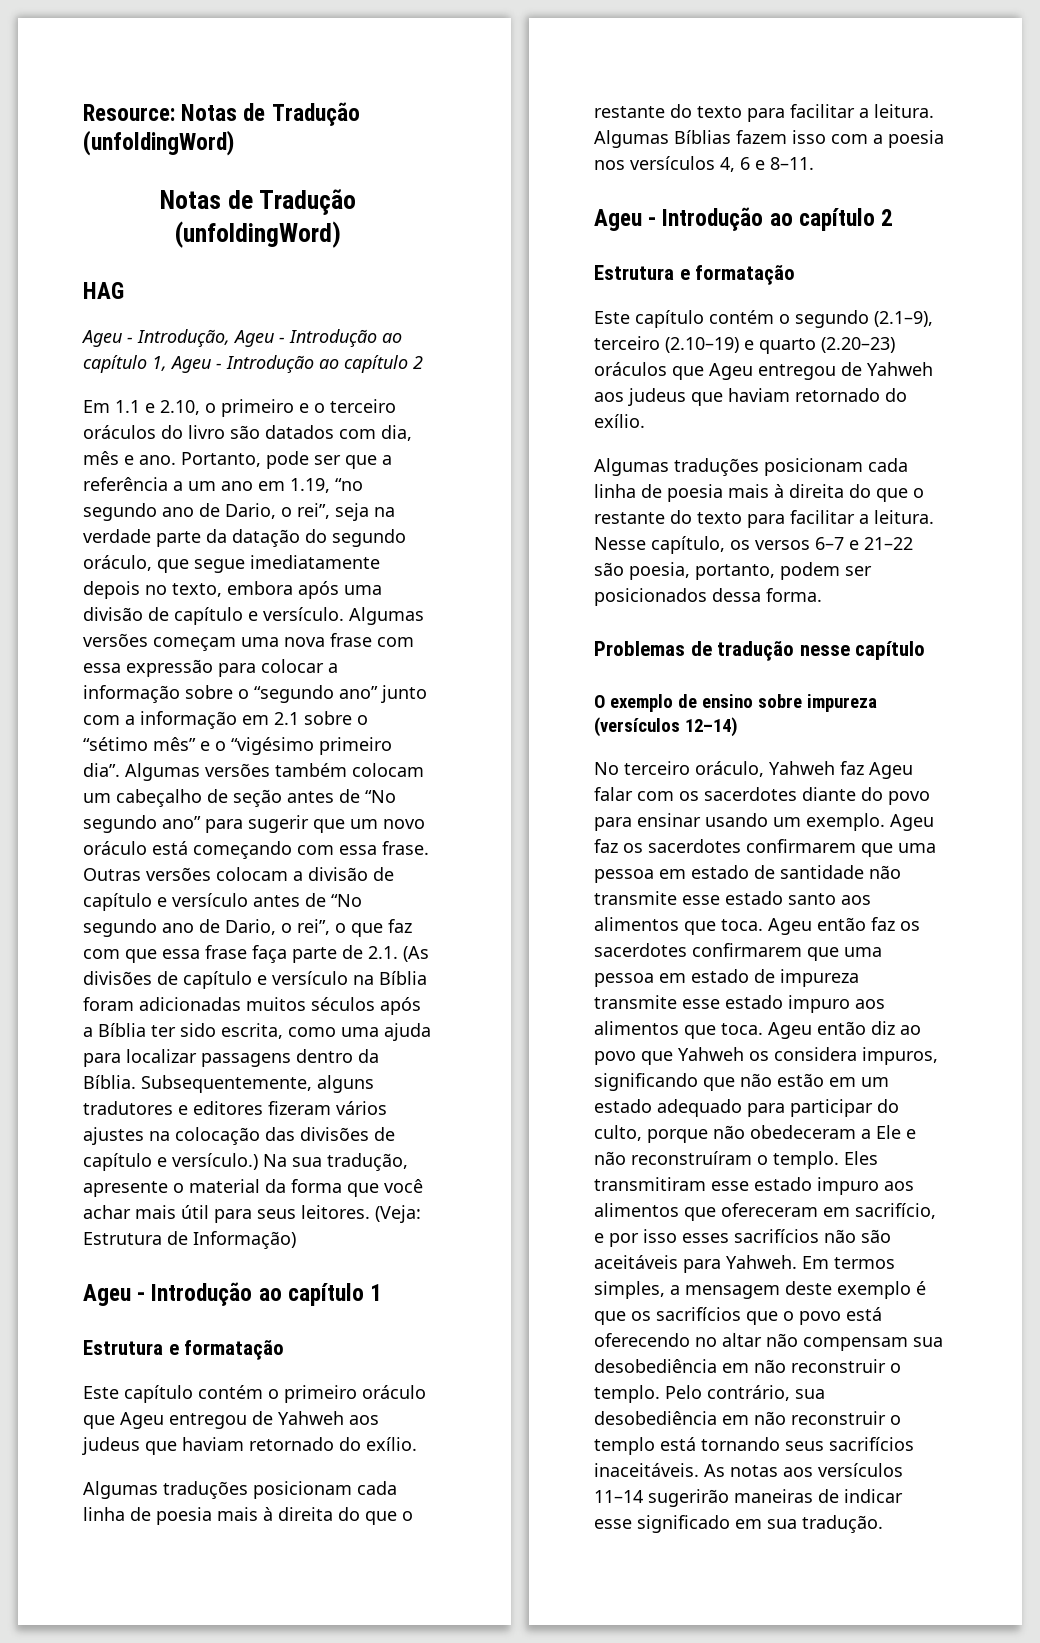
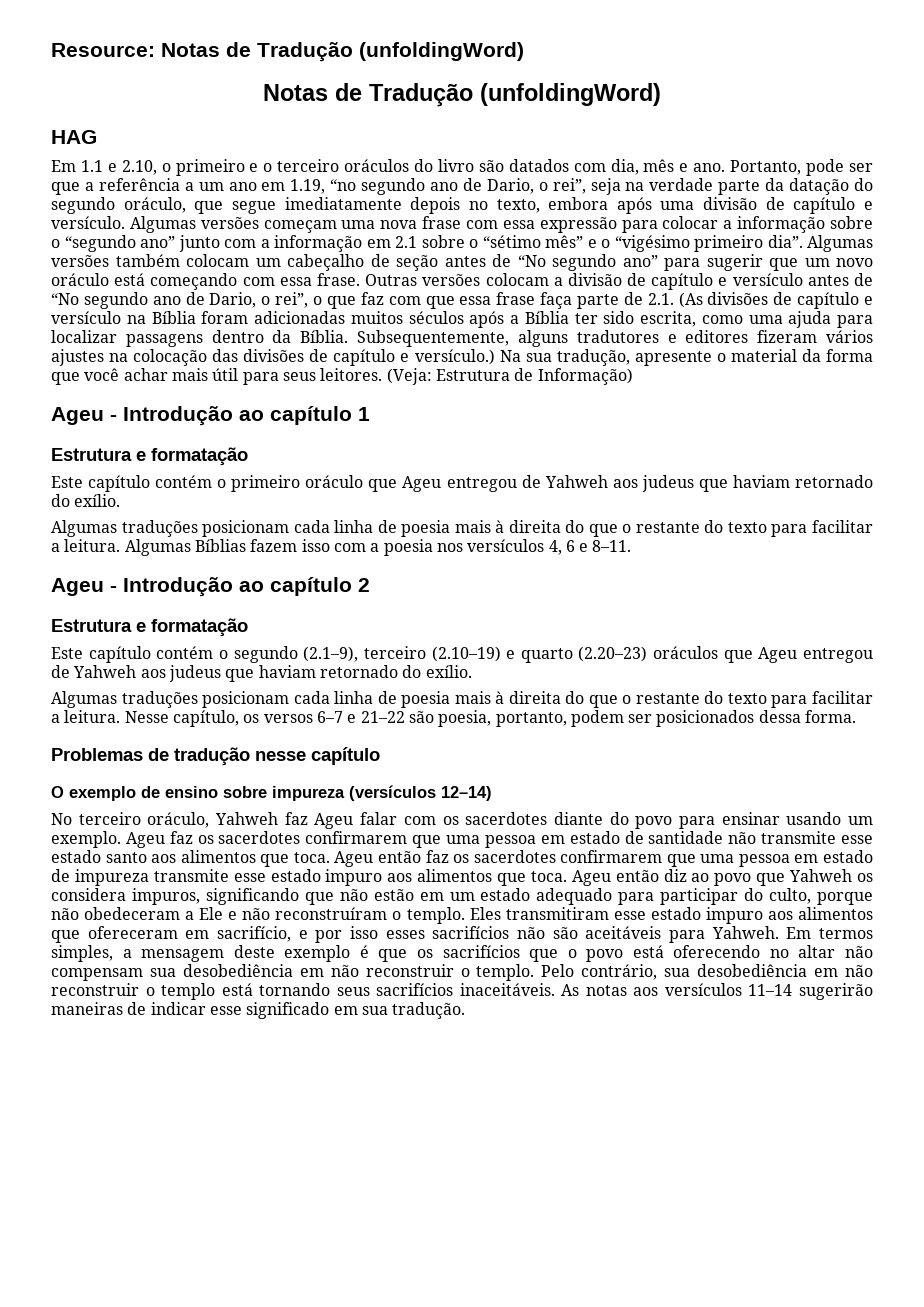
[81,329,402,347] [83,355,423,373] // Ageu - Introdução, Ageu - Introdução ao capítulo 1, Ageu - Introdução ao capítulo 2 -> (97, 137) none

